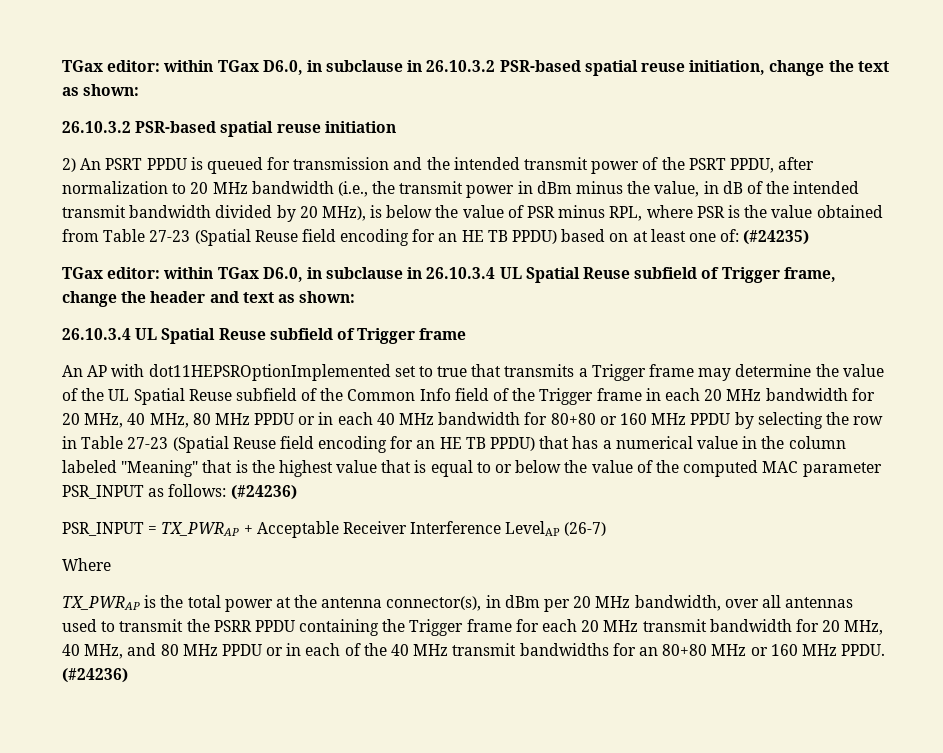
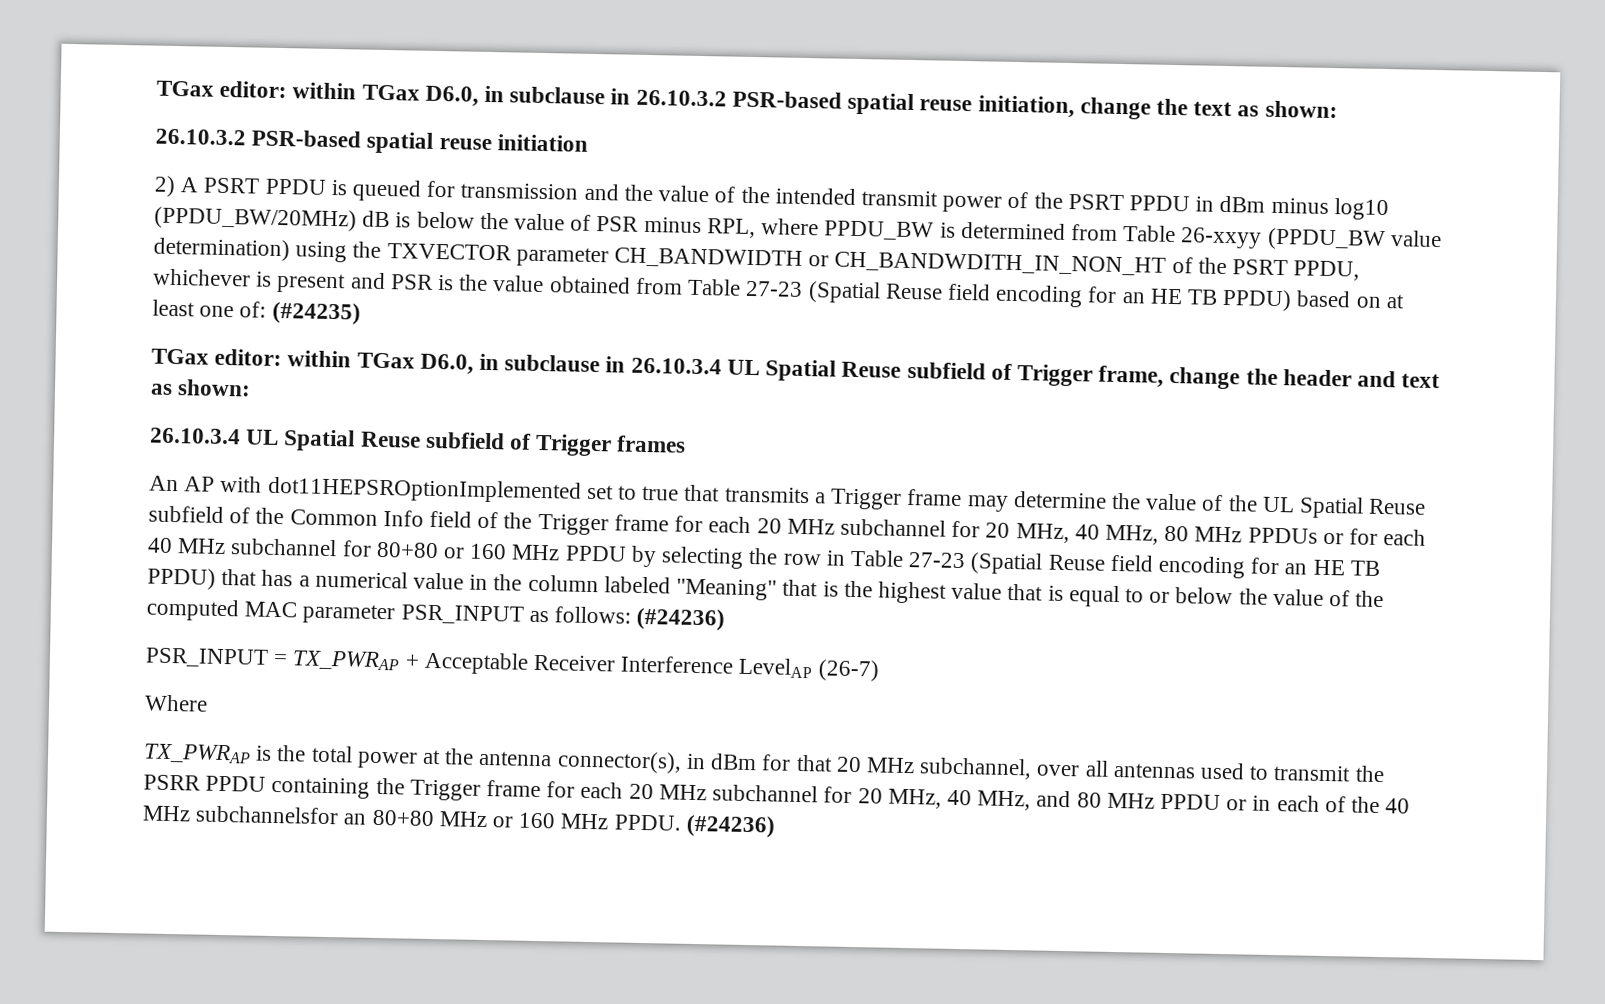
[80,158,102,170] An -> [180,177,200,193] A
(450, 163) none -> [658,185,770,204] value of the
[729,157,815,173] [62,181,860,198] [62,205,366,222] PPDU, after normalization to 20 MHz bandwidth (i.e., the transmit power in dBm minus the value, in dB of the intended transmit bandwidth divided by 20 MHz), -> [1128,195,1389,221] [154,206,391,232] PPDU in dBm minus log10 (PPDU_BW/20MHz) dB
(693, 211) none -> [824,220,1442,252] [153,237,1361,281] [153,268,386,294] PPDU_BW is determined from Table 26-xxyy (PPDU_BW value determination) using the TXVECTOR parameter CH_BANDWIDTH or CH_BANDWDITH_IN_NON_HT of the PSRT PPDU, whichever is present and
[419,328,467,340] frame -> [616,435,687,453] frames
[645,388,848,401] in each 20 MHz bandwidth -> [674,515,946,537] for each 20 MHz subchannel
[254,412,334,425] PPDU or in -> [1247,527,1379,545] PPDUs or for
[438,412,521,425] bandwidth -> [230,538,338,557] subchannel
[544,595,721,612] per 20 MHz bandwidth, -> [761,754,1033,780] for that 20 MHz subchannel,
[642,619,792,632] transmit bandwidth -> [712,784,819,803] subchannel
[452,643,636,656] transmit bandwidths for -> [195,805,340,825] subchannelsfor

